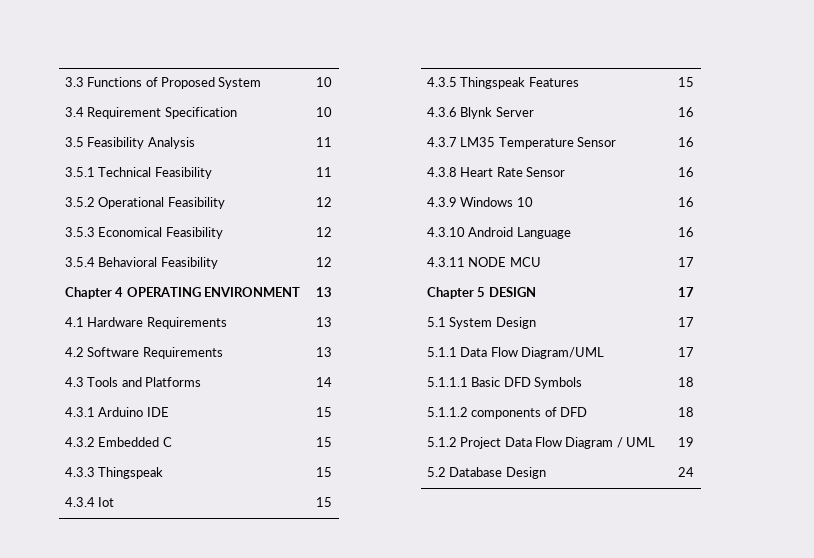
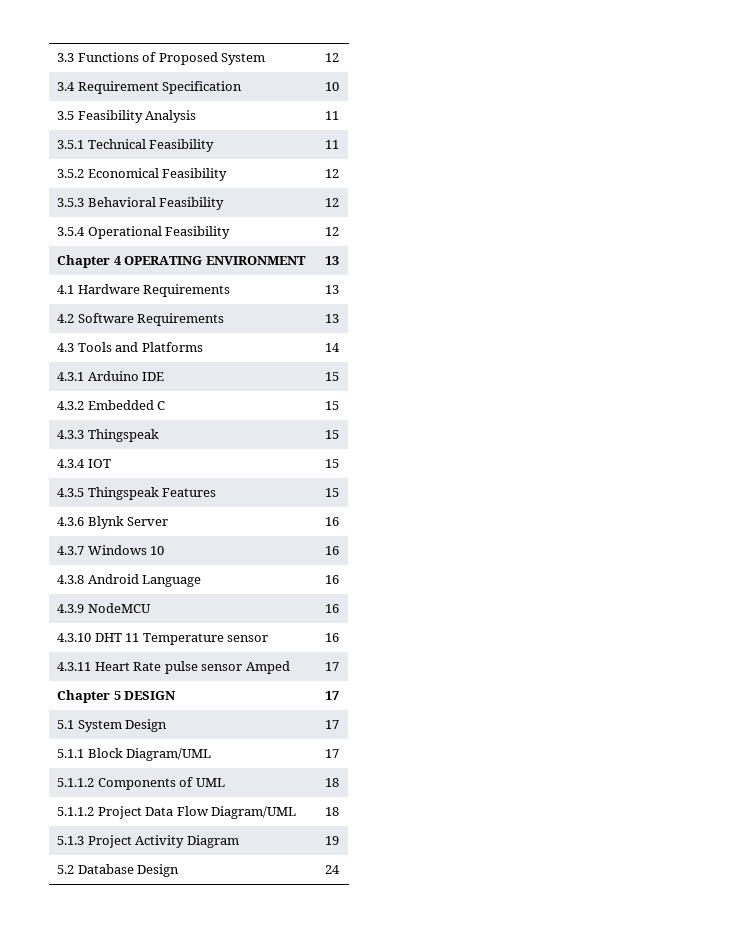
[315,77,332,87] 10 -> [325,53,340,62] 12
[98,197,165,209] Operational -> [87,168,159,178] Economical
[98,227,163,237] Economical -> [87,197,156,207] Behavioral
[98,257,158,267] Behavioral -> [87,226,162,239] Operational
[98,497,115,507] Iot -> [87,459,111,468] IOT
[460,137,617,149] [677,137,694,147] [426,167,566,177] [677,167,694,177] [426,197,457,207] LM35 Temperature Sensor | 16 // 4.3.8 Heart Rate Sensor | 16 // 4.3.9 -> (85, 550) none
[426,227,465,237] 4.3.10 -> [57,575,85,584] 4.3.8
[426,257,541,267] 4.3.11 NODE MCU -> [57,603,151,613] [325,604,340,613] [57,633,269,645] [325,633,340,642] [57,661,290,674] 4.3.9 NodeMCU | 16 // 4.3.10 DHT 11 Temperature sensor | 16 // 4.3.11 Heart Rate pulse sensor Amped
[460,347,605,359] [677,347,694,357] [426,377,583,389] [677,377,694,387] [426,407,588,419] [677,407,694,417] [426,437,563,449] Data Flow Diagram/UML | 17 // 5.1.1.1 Basic DFD Symbols | 18 // 5.1.1.2 components of DFD | 18 // 5.1.2 Project Data Flow -> [87,748,212,761] [325,749,340,758] [57,777,225,790] [325,778,340,787] [57,806,297,819] [325,807,340,816] [57,835,185,848] Block Diagram/UML | 17 // 5.1.1.2 Components of UML | 18 // 5.1.1.2 Project Data Flow Diagram/UML | 18 // 5.1.3 Project Activity
[616,437,656,448] / UML -> (239, 841) none

